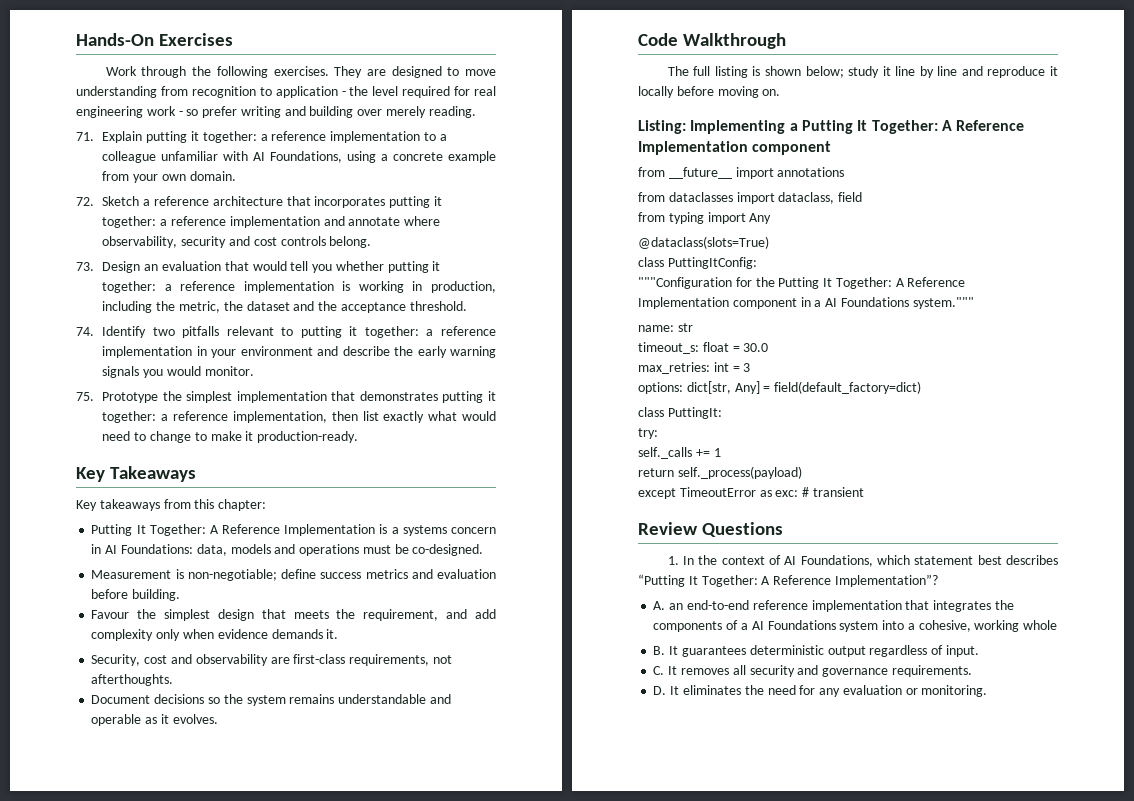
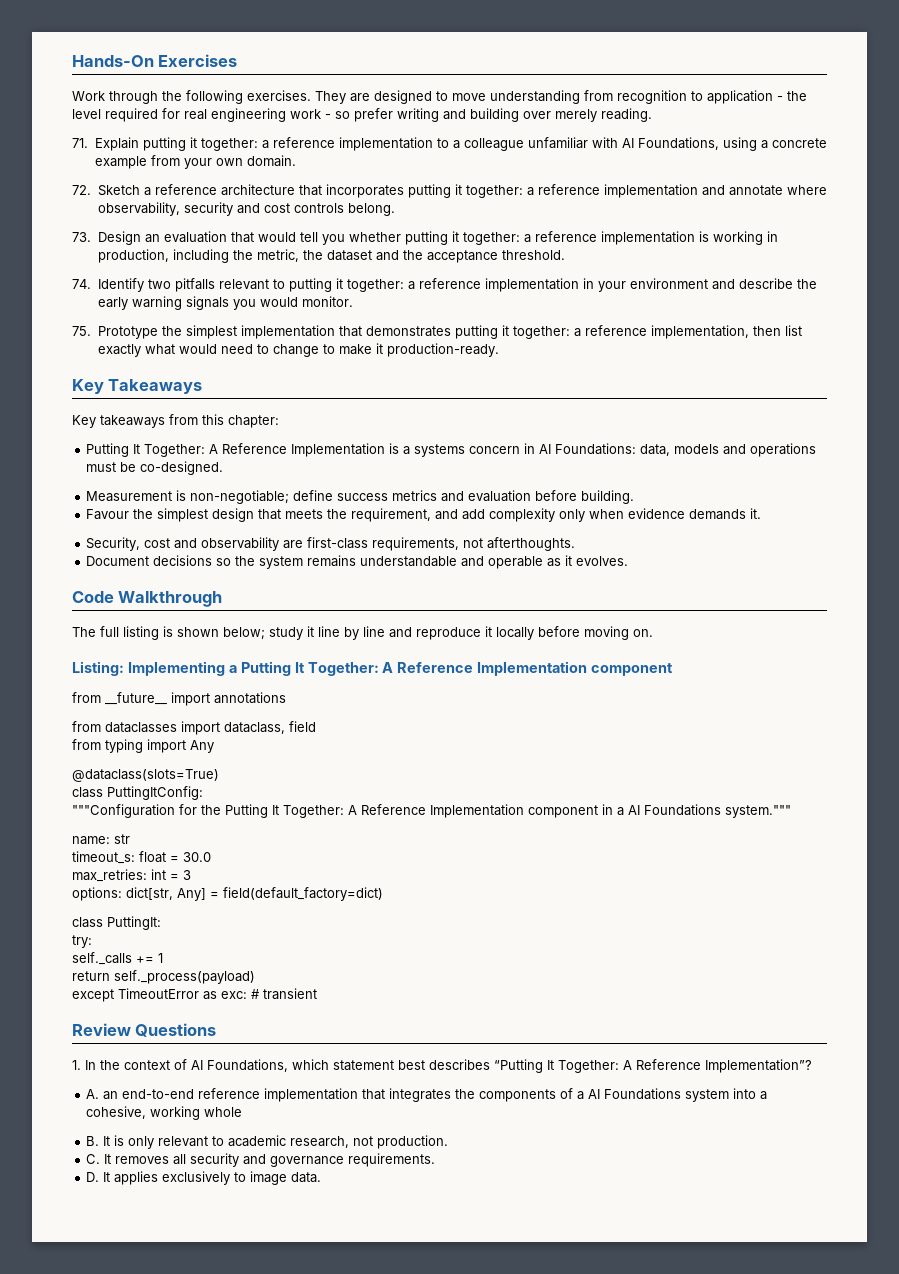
[681,645,979,657] guarantees deterministic output regardless of input. -> [114,1135,449,1149] is only relevant to academic research, not production.
[682,685,988,697] eliminates the need for any evaluation or monitoring. -> [114,1171,322,1185] applies exclusively to image data.

